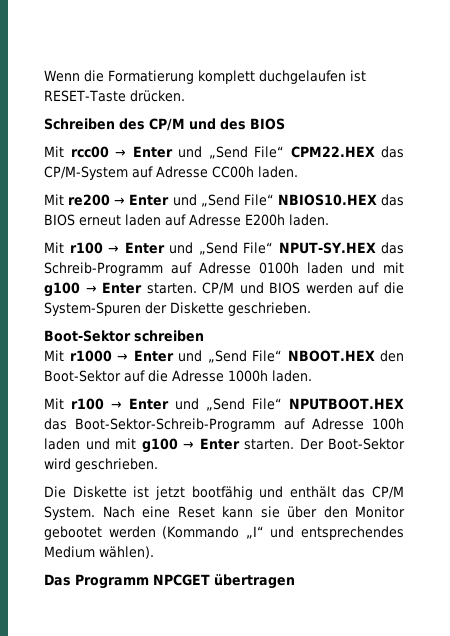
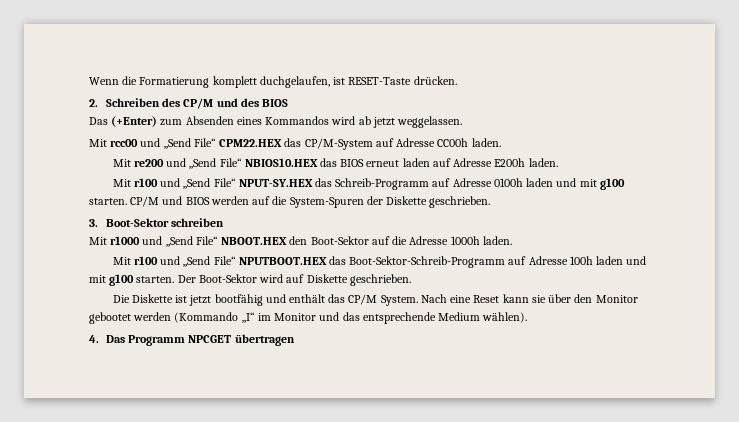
[259,70,346,84] duchgelaufen -> [259,76,330,88] duchgelaufen,
(185, 96) none -> [89,99,98,107] 2.
(285, 124) none -> [89,116,463,128] // Das (+Enter) zum Absenden eines Kommandos wird ab jetzt weggelassen.
[115,146,173,158] → Enter -> (139, 143) none
[114,194,170,206] → Enter -> (164, 163) none
[108,242,165,254] → Enter -> (158, 182) none
[85,282,143,294] → Enter -> (625, 184) none
(311, 309) none -> [89,219,98,227] 3.
[117,350,174,362] → Enter -> (141, 240) none
[111,398,170,410] → Enter -> (158, 260) none
[183,438,240,450] → Enter -> (135, 280) none
(71, 464) none -> [286,274,348,283] auf Diskette
[270,526,404,540] und entsprechendes -> [257,312,436,324] im Monitor und das entsprechende
(154, 552) none -> [89,335,99,343] 4.

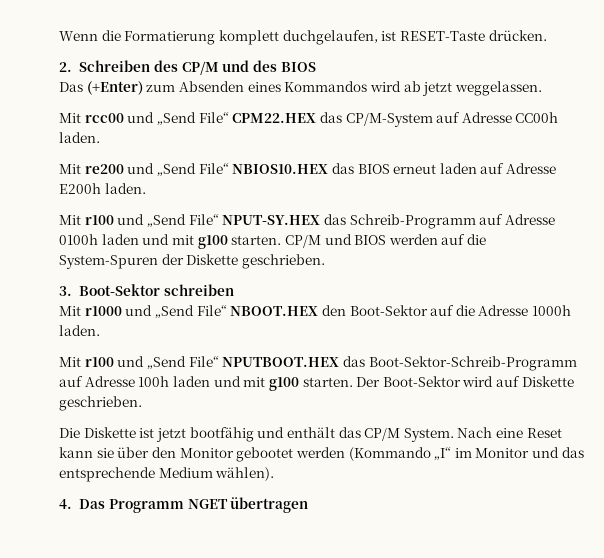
[188,335,232,343] NPCGET -> [187,499,228,509] NGET

